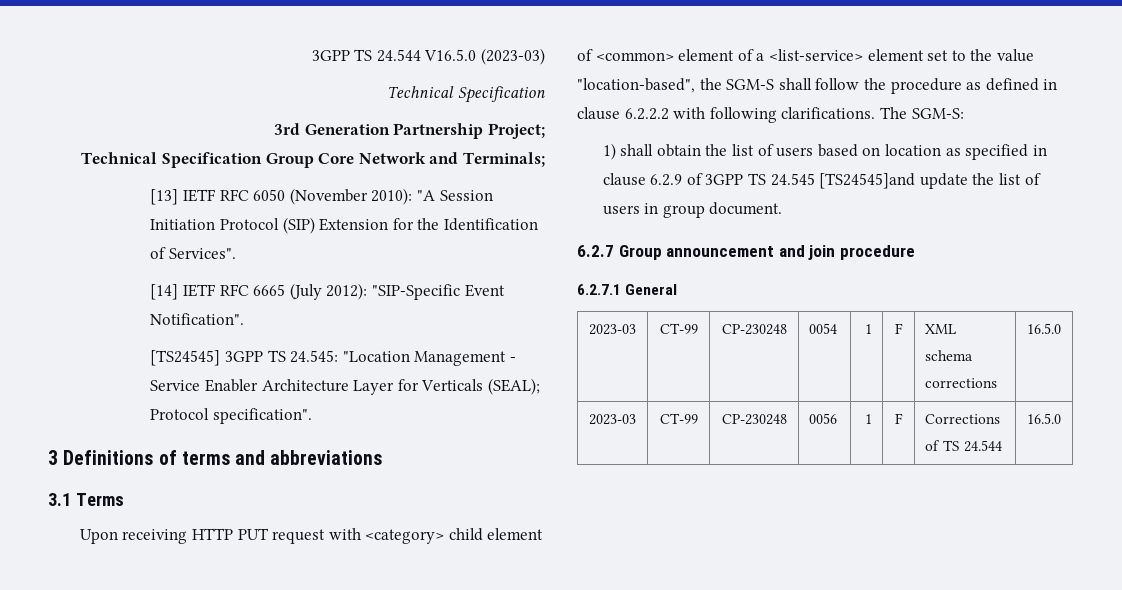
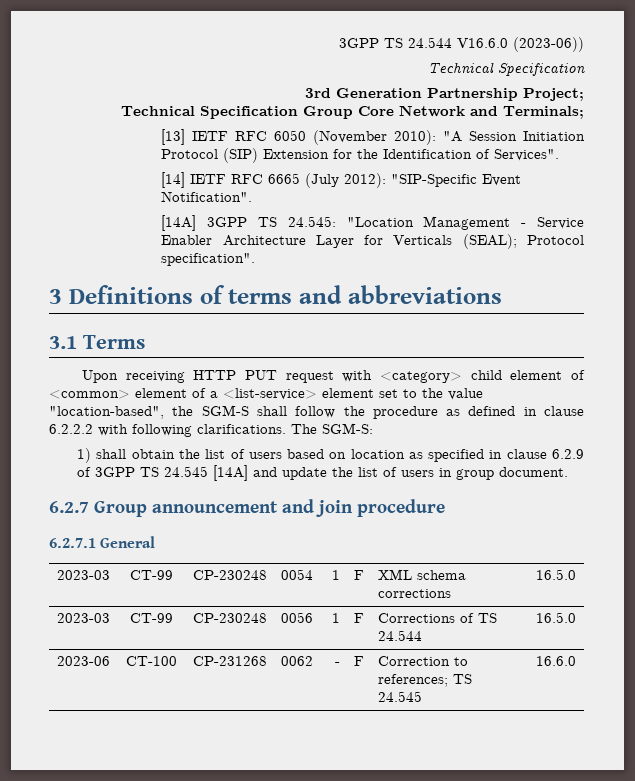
[424,48,545,65] V16.5.0 (2023-03) -> [457,37,584,52] V16.6.0 (2023-06))
[150,350,221,366] [TS24545] -> [161,215,197,231] [14A]
[819,173,916,189] [TS24545]and -> [213,465,278,481] [14A] and
(1061, 418) none -> [57,656,110,666] [125,656,177,666] [192,656,267,666] [281,656,314,666] [334,662,340,666] [354,656,364,666] [378,656,469,666] [378,674,473,687] [378,691,423,702] [535,656,576,666] // 2023-06 | CT-100 | CP-231268 | 0062 | - | F | Correction to references; TS 24.545 | 16.6.0

